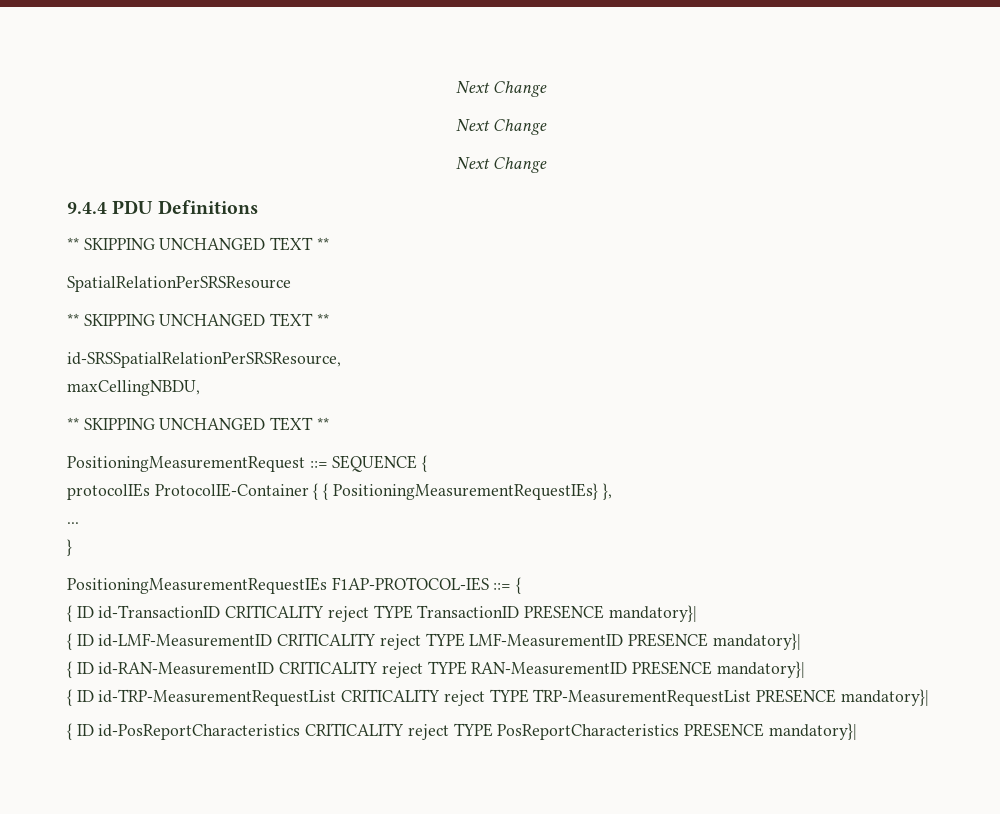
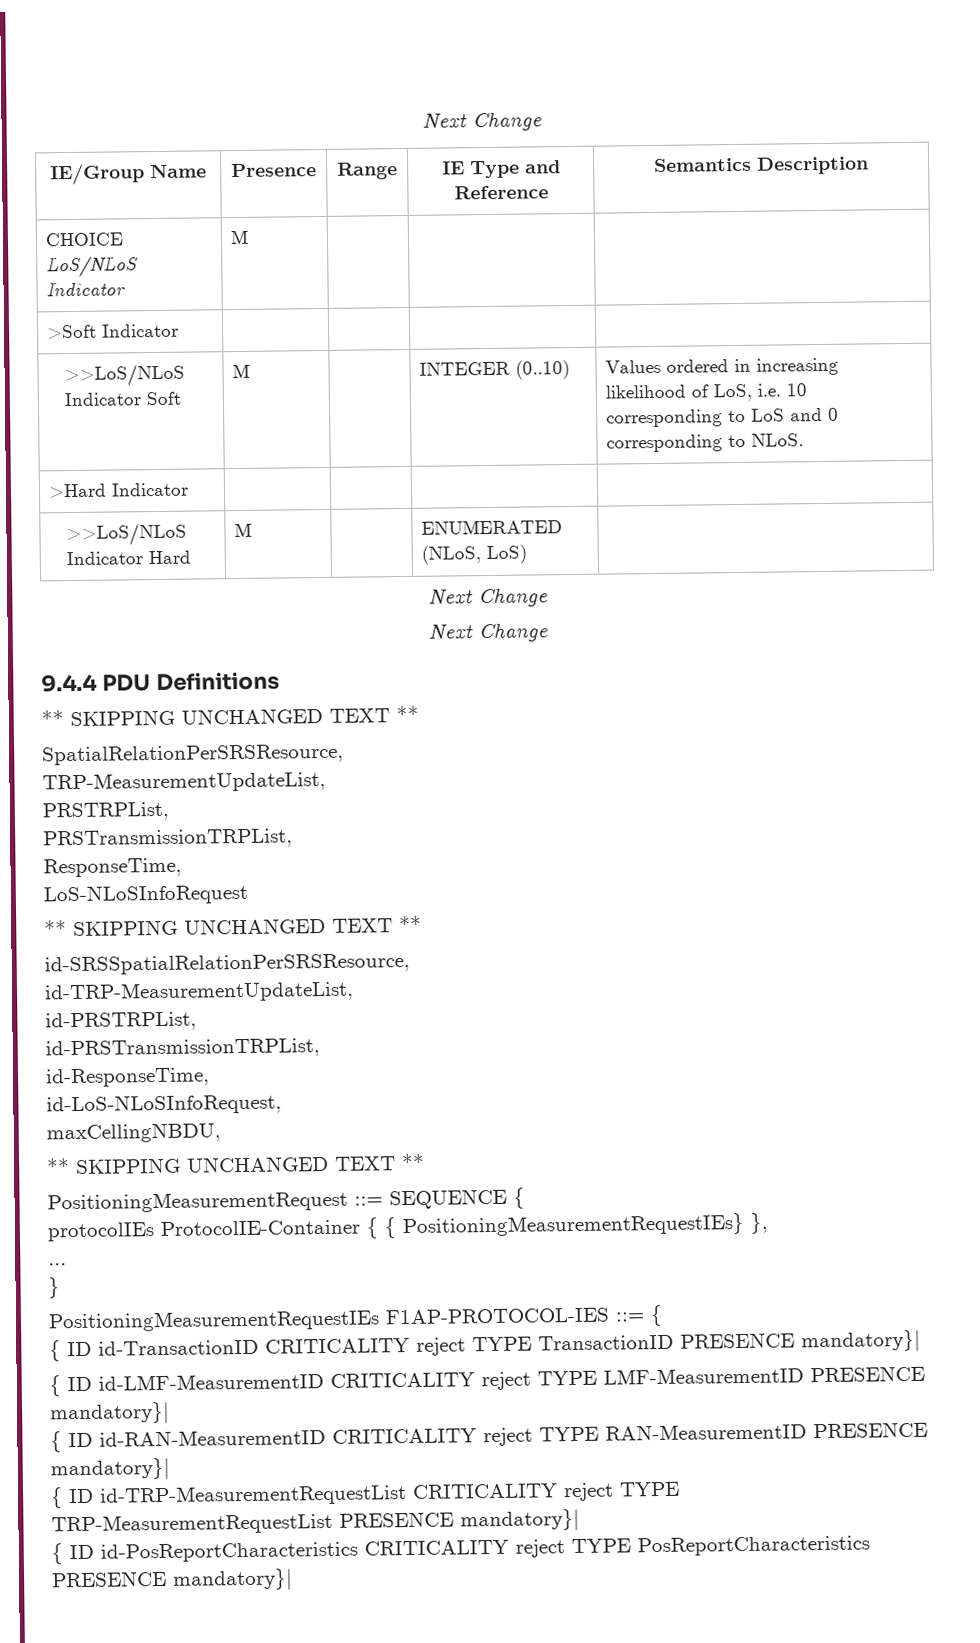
[456,81,547,97] Next Change -> [421,111,542,132] [50,163,207,186] [231,163,317,178] [337,162,398,180] [441,160,561,179] [453,185,549,200] [654,156,869,175] [45,232,125,247] [46,255,140,278] [46,281,127,297] [230,229,250,245] [46,323,180,340] [63,363,185,388] [63,391,181,407] [232,363,251,379] [419,359,571,380] [605,357,840,376] [605,383,808,402] [606,407,840,428] [606,433,805,453] [48,482,190,499] [65,522,187,547] [65,550,191,566] [234,522,253,538] [421,519,564,535] [421,544,528,565] Next Change // IE/Group Name | Presence | Range | IE Type and Reference | Semantics Description // CHOICE LoS/NLoS Indicator | M | | | // >Soft Indicator | | | | // >>LoS/NLoS Indicator Soft | M | | INTEGER (0..10) | Values ordered in increasing likelihood of LoS, i.e. 10 corresponding to LoS and 0 corresponding to NLoS. // >Hard Indicator | | | | // >>LoS/NLoS Indicator Hard | M | | ENUMERATED (NLoS, LoS) |
[67,276,291,292] SpatialRelationPerSRSResource -> [42,743,344,766] [42,770,326,794] [42,801,169,822] [43,828,293,850] [43,857,182,878] [43,883,248,906] SpatialRelationPerSRSResource, // TRP-MeasurementUpdateList, // PRSTRPList, // PRSTransmissionTRPList, // ResponseTime, // LoS-NLoSInfoRequest
(341, 360) none -> [44,980,354,1004] [45,1011,197,1032] [45,1038,320,1060] [45,1067,210,1088] [46,1093,282,1116] // id-TRP-MeasurementUpdateList, // id-PRSTRPList, // id-PRSTransmissionTRPList, // id-ResponseTime, // id-LoS-NLoSInfoRequest,

